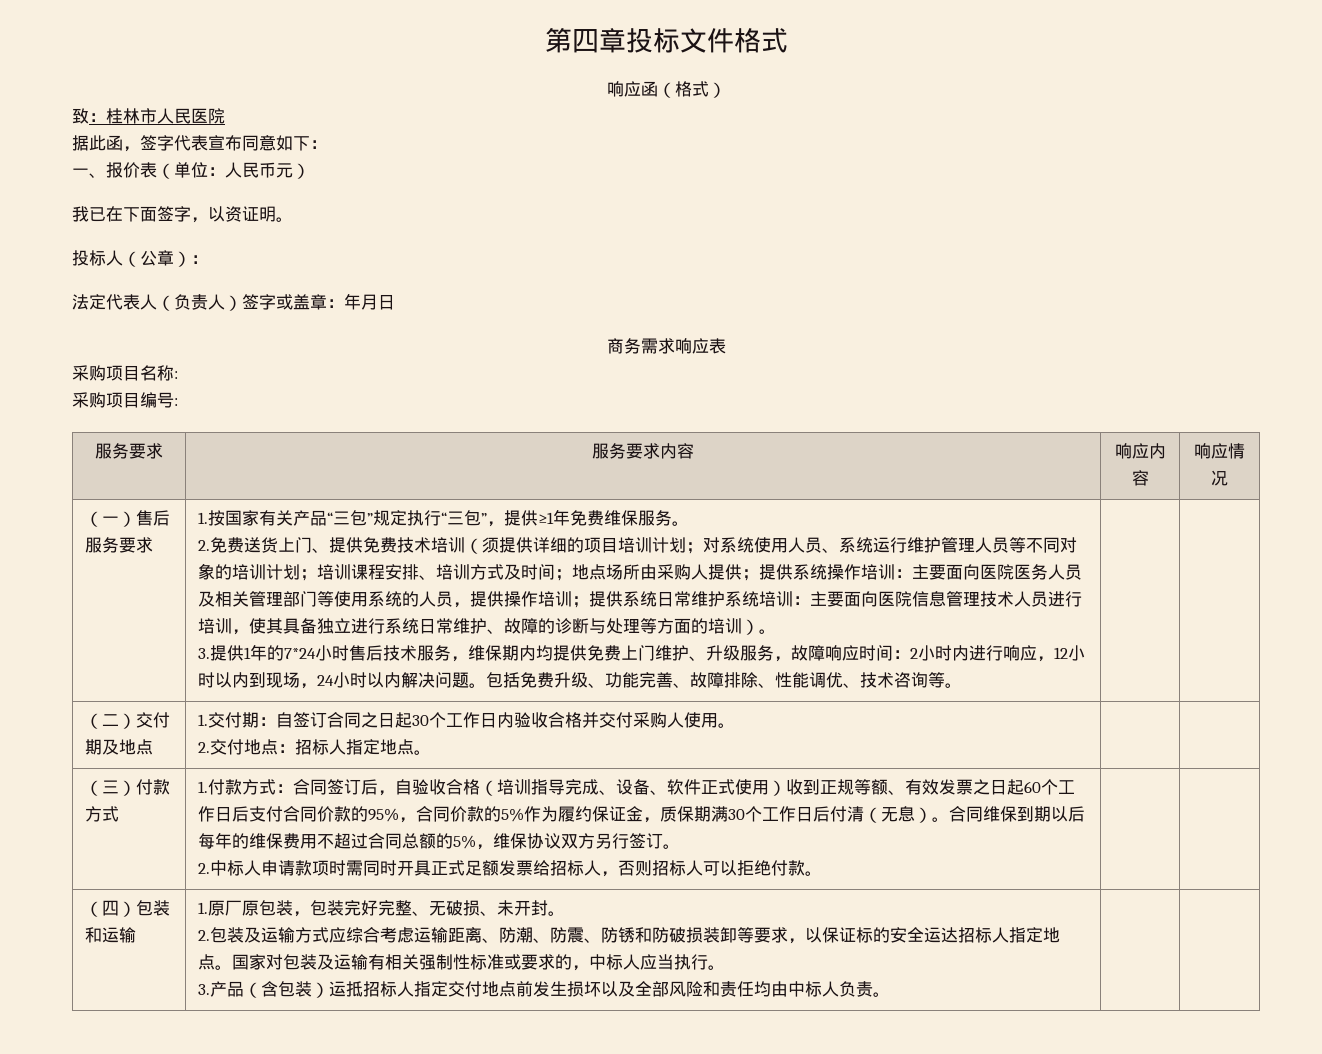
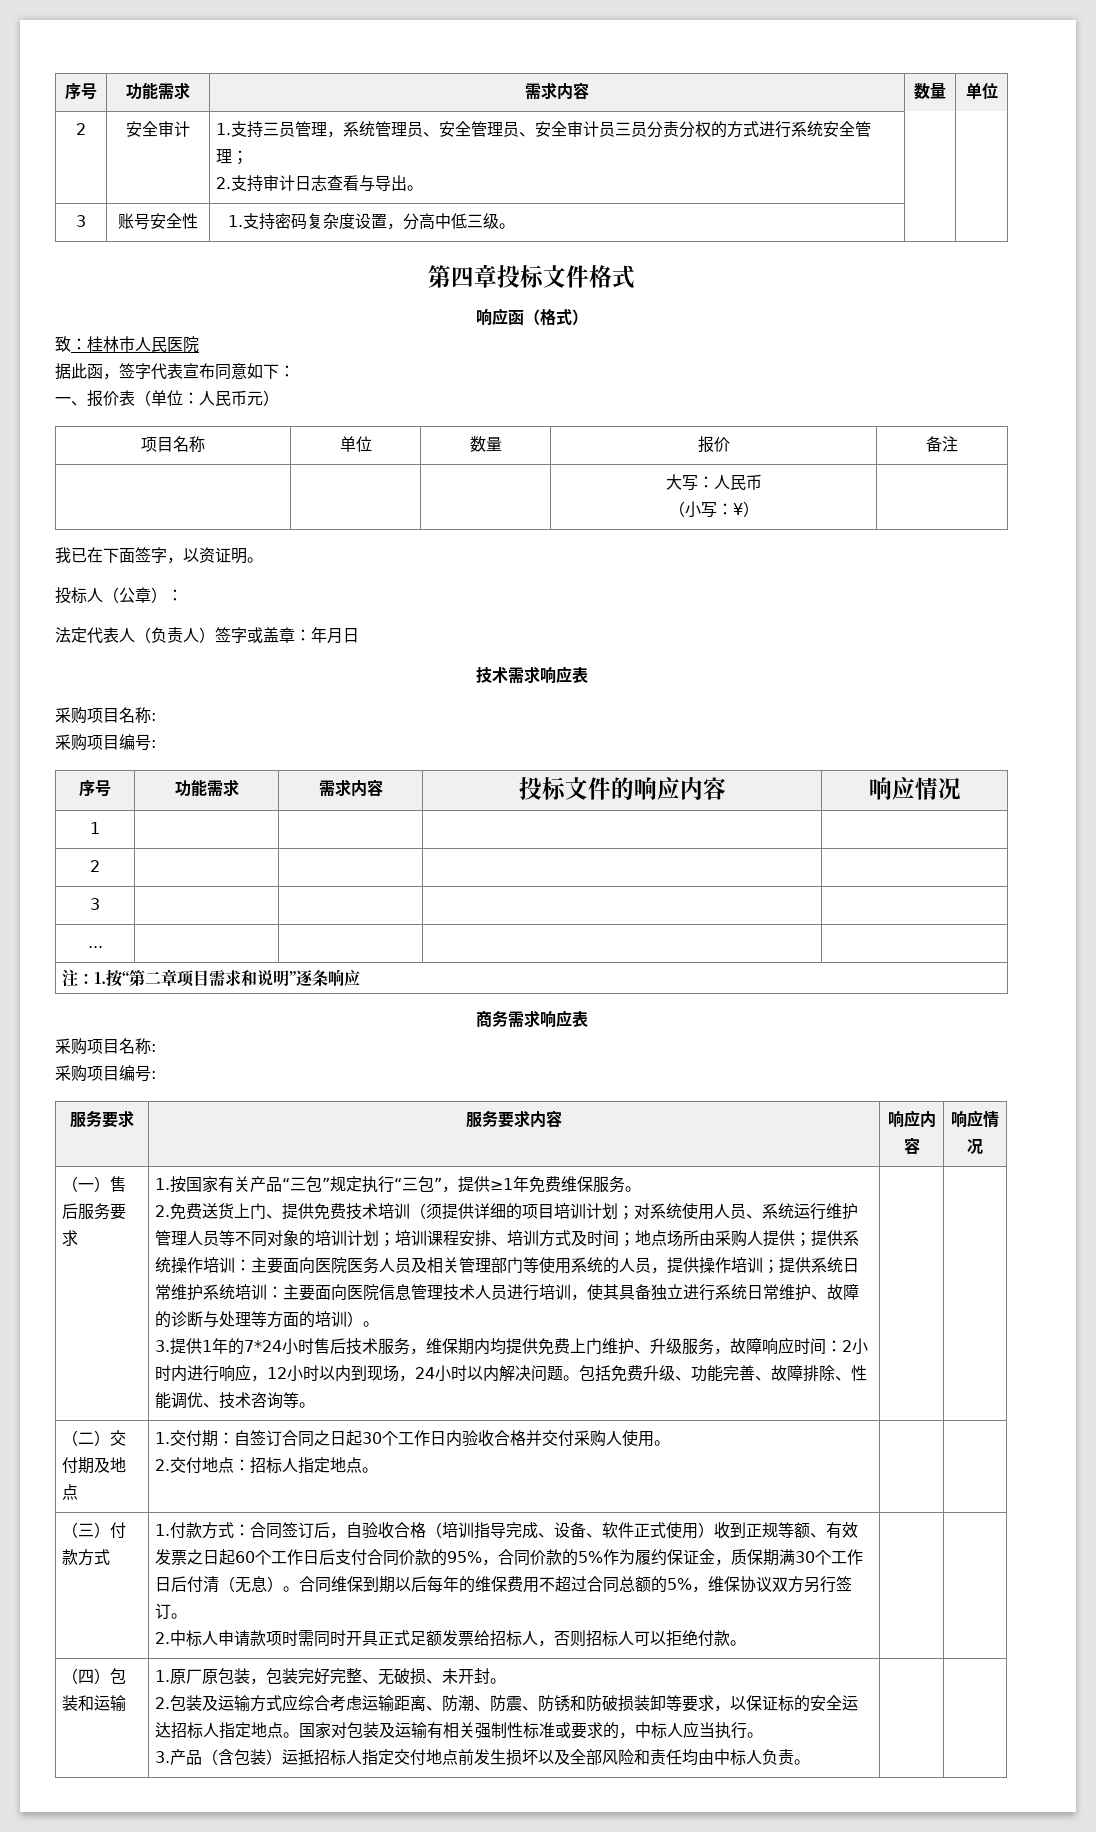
(544, 40) none -> [65,83,97,100] [126,82,190,100] [525,82,589,100] [914,83,946,100] [965,83,998,99] [76,123,86,135] [126,121,190,137] [216,121,872,138] [216,149,249,165] [216,175,424,192] [76,215,86,227] [118,213,198,230] [228,213,516,230] 序号 | 功能需求 | 需求内容 | 数量 | 单位 // 2 | 安全审计 | 1.支持三员管理，系统管理员、安全管理员、安全审计员三员分责分权的方式进行系统安全管理； // 2.支持审计日志查看与导出。 | | // 3 | 账号安全性 | 1.支持密码复杂度设置，分高中低三级。 | | //
(310, 171) none -> [141,436,205,452] [339,436,372,452] [469,436,502,452] [697,436,730,453] [926,436,958,452] [665,474,762,491] [668,501,759,518] // 项目名称 | 单位 | 数量 | 报价 | 备注 // | | | 大写：人民币 // （小写：¥） |
(395, 302) none -> [475,666,588,684] [55,707,156,724] [55,734,156,751] [79,780,111,797] [174,779,239,797] [318,779,383,797] [518,777,726,800] [868,777,961,800] [90,822,100,834] [90,860,100,872] [90,898,100,910] [87,946,103,948] [62,969,361,987] // 技术需求响应表 // 采购项目名称: // 采购项目编号: // 序号 | 功能需求 | 需求内容 | 投标文件的响应内容 | 响应情况 // 1 | | | | // 2 | | | | // 3 | | | | // ... | | | | // 注：1.按“第二章项目需求和说明”逐条响应

